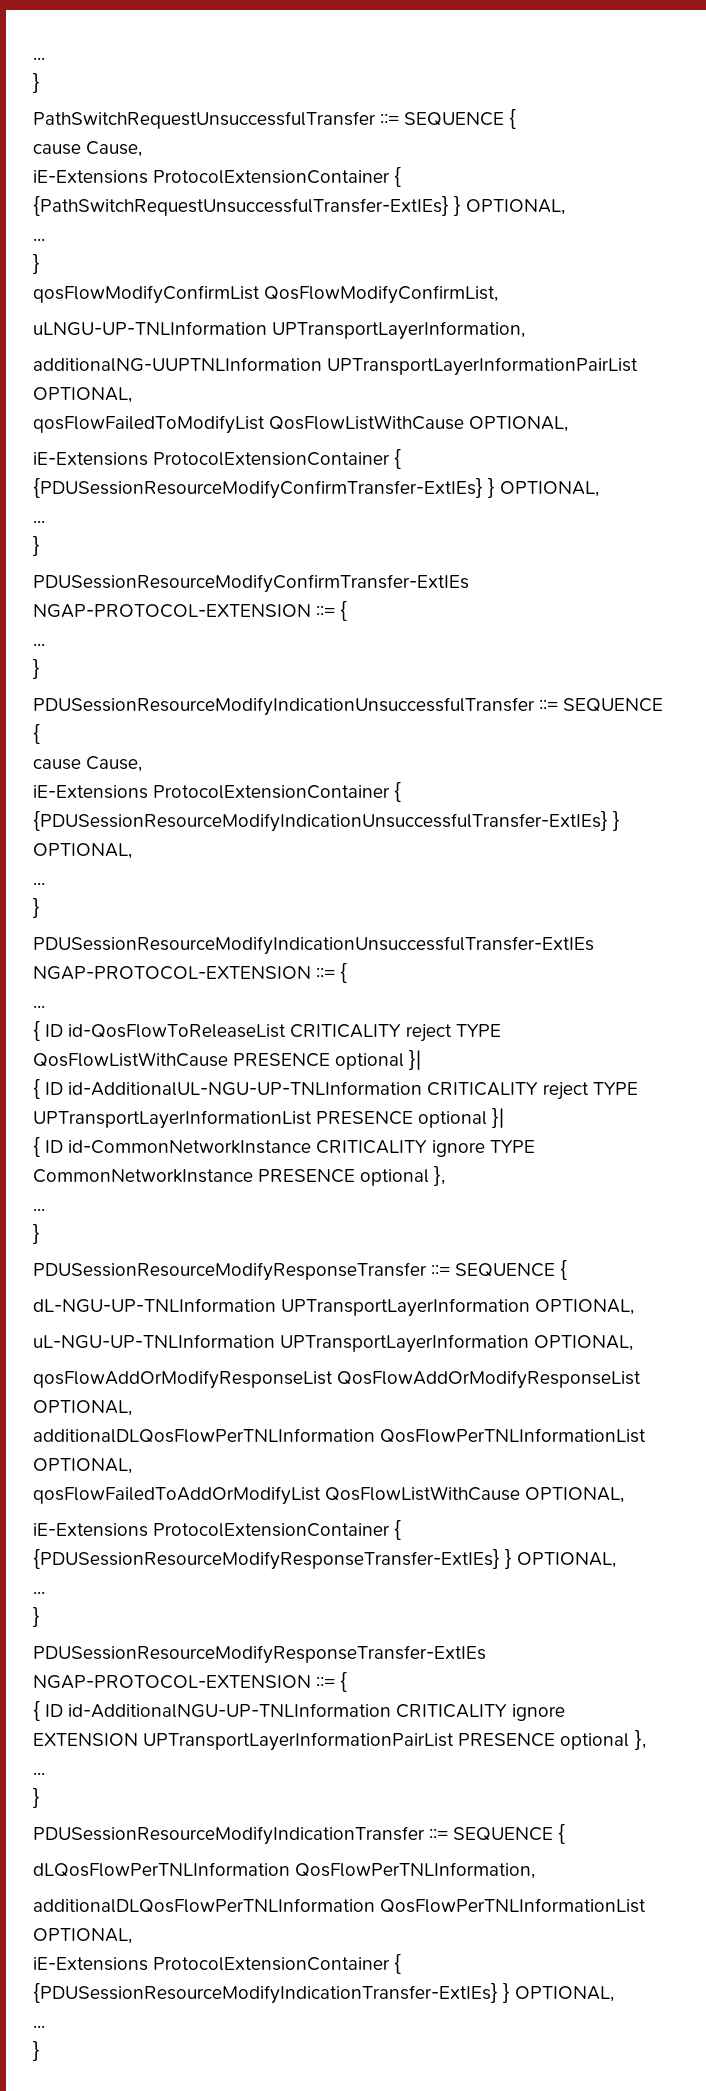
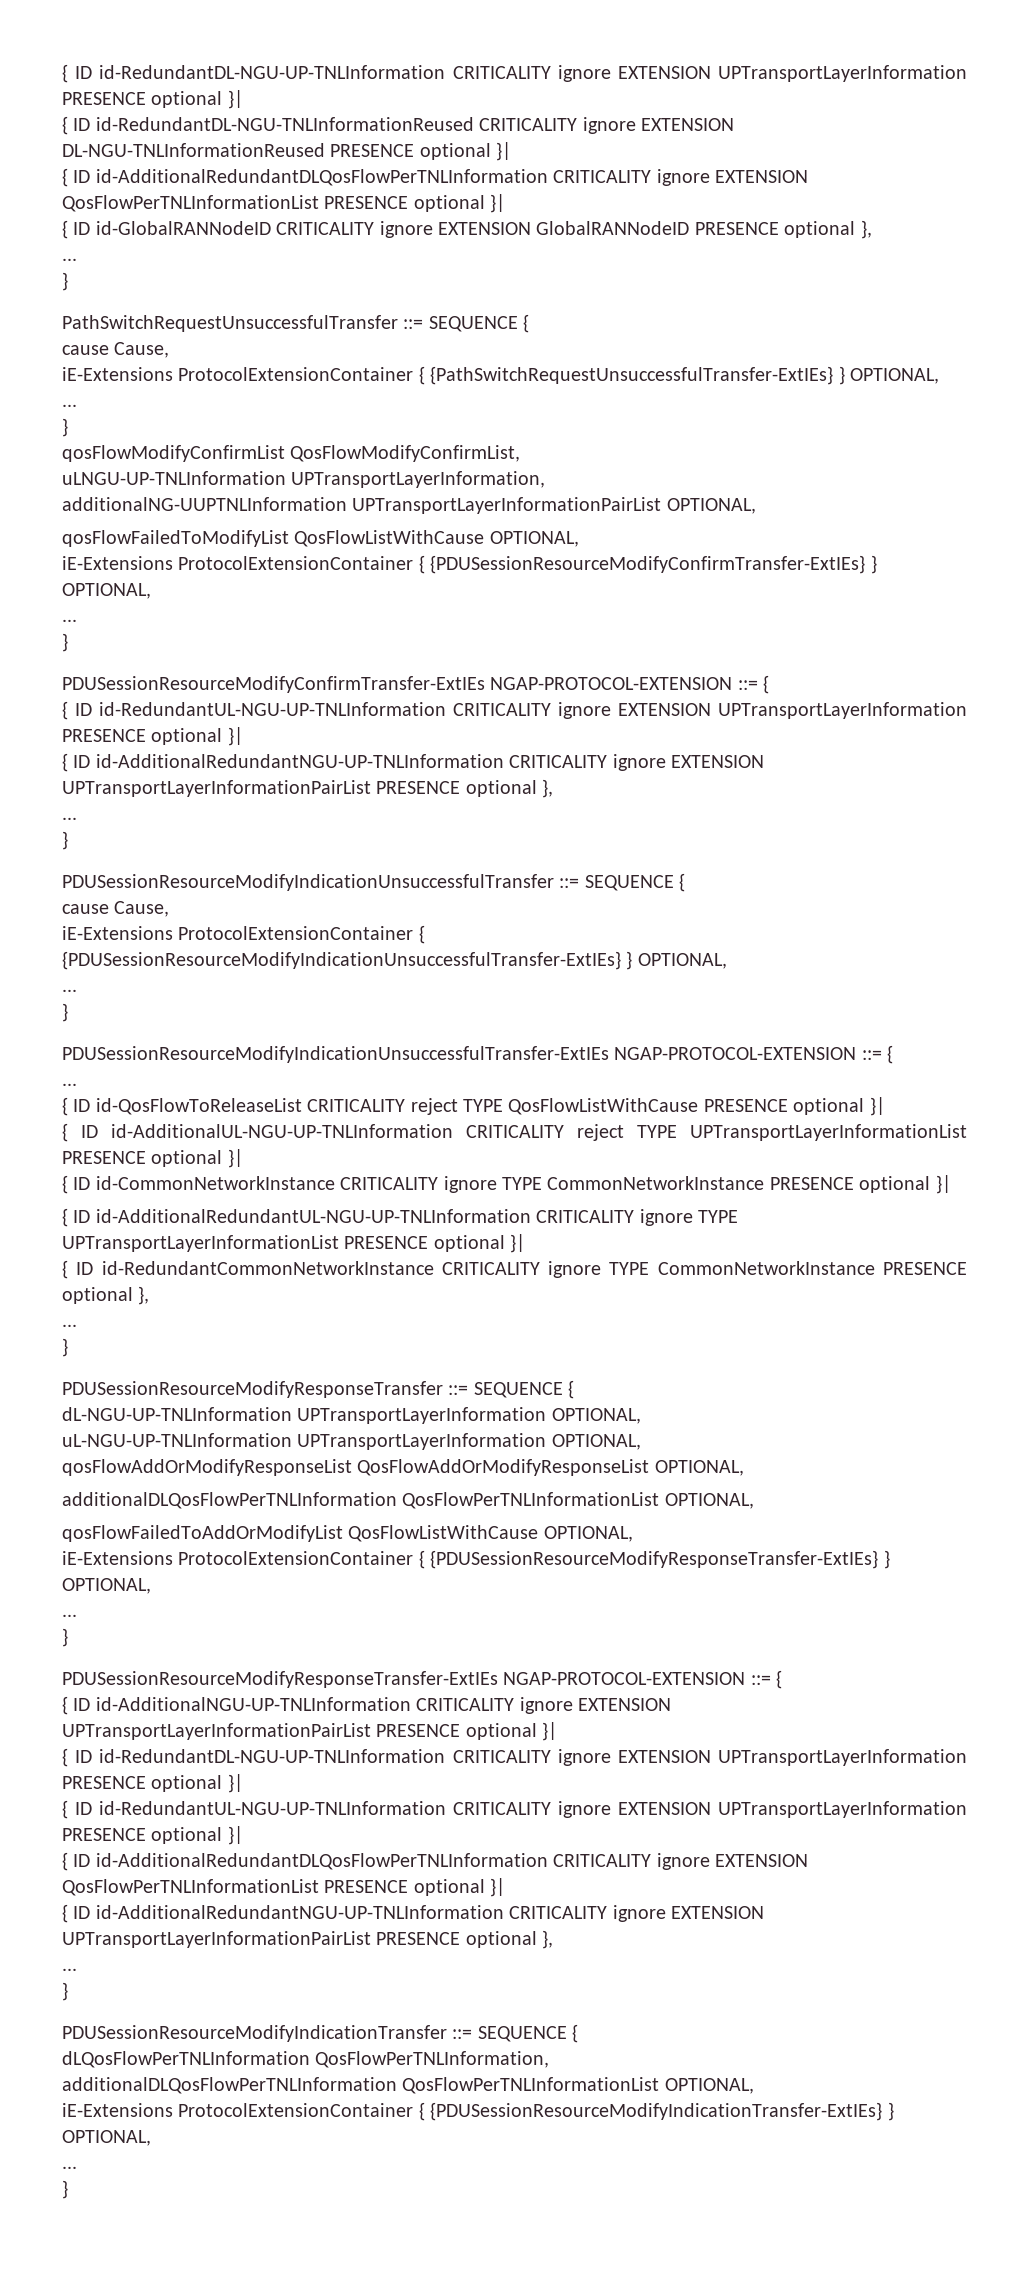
(33, 58) none -> [62,64,967,83] [62,90,243,109] [62,116,734,135] [62,142,512,161] [62,168,808,187] [62,194,506,213] [62,220,872,239] { ID id-RedundantDL-NGU-UP-TNLInformation CRITICALITY ignore EXTENSION UPTransportLayerInformation PRESENCE optional }| // { ID id-RedundantDL-NGU-TNLInformationReused CRITICALITY ignore EXTENSION DL-NGU-TNLInformationReused PRESENCE optional }| // { ID id-AdditionalRedundantDLQosFlowPerTNLInformation CRITICALITY ignore EXTENSION QosFlowPerTNLInformationList PRESENCE optional }| // { ID id-GlobalRANNodeID CRITICALITY ignore EXTENSION GlobalRANNodeID PRESENCE optional }, //
(348, 611) none -> [62,701,967,720] [62,727,243,746] [62,753,764,772] [62,779,554,798] // { ID id-RedundantUL-NGU-UP-TNLInformation CRITICALITY ignore EXTENSION UPTransportLayerInformation PRESENCE optional }| // { ID id-AdditionalRedundantNGU-UP-TNLInformation CRITICALITY ignore EXTENSION UPTransportLayerInformationPairList PRESENCE optional },
(430, 1177) none -> [935,1175,951,1194] [62,1208,738,1227] [62,1234,526,1253] [62,1260,968,1279] [62,1287,133,1304] }| // { ID id-AdditionalRedundantUL-NGU-UP-TNLInformation CRITICALITY ignore TYPE UPTransportLayerInformationList PRESENCE optional }| // { ID id-RedundantCommonNetworkInstance CRITICALITY ignore TYPE CommonNetworkInstance PRESENCE optional
(630, 1741) none -> [542,1722,558,1741] [62,1748,967,1767] [62,1774,243,1793] [62,1800,967,1819] [62,1826,243,1845] [62,1852,808,1871] [62,1878,506,1897] [62,1904,764,1923] [62,1931,537,1948] }| // { ID id-RedundantDL-NGU-UP-TNLInformation CRITICALITY ignore EXTENSION UPTransportLayerInformation PRESENCE optional }| // { ID id-RedundantUL-NGU-UP-TNLInformation CRITICALITY ignore EXTENSION UPTransportLayerInformation PRESENCE optional }| // { ID id-AdditionalRedundantDLQosFlowPerTNLInformation CRITICALITY ignore EXTENSION QosFlowPerTNLInformationList PRESENCE optional }| // { ID id-AdditionalRedundantNGU-UP-TNLInformation CRITICALITY ignore EXTENSION UPTransportLayerInformationPairList PRESENCE optional

